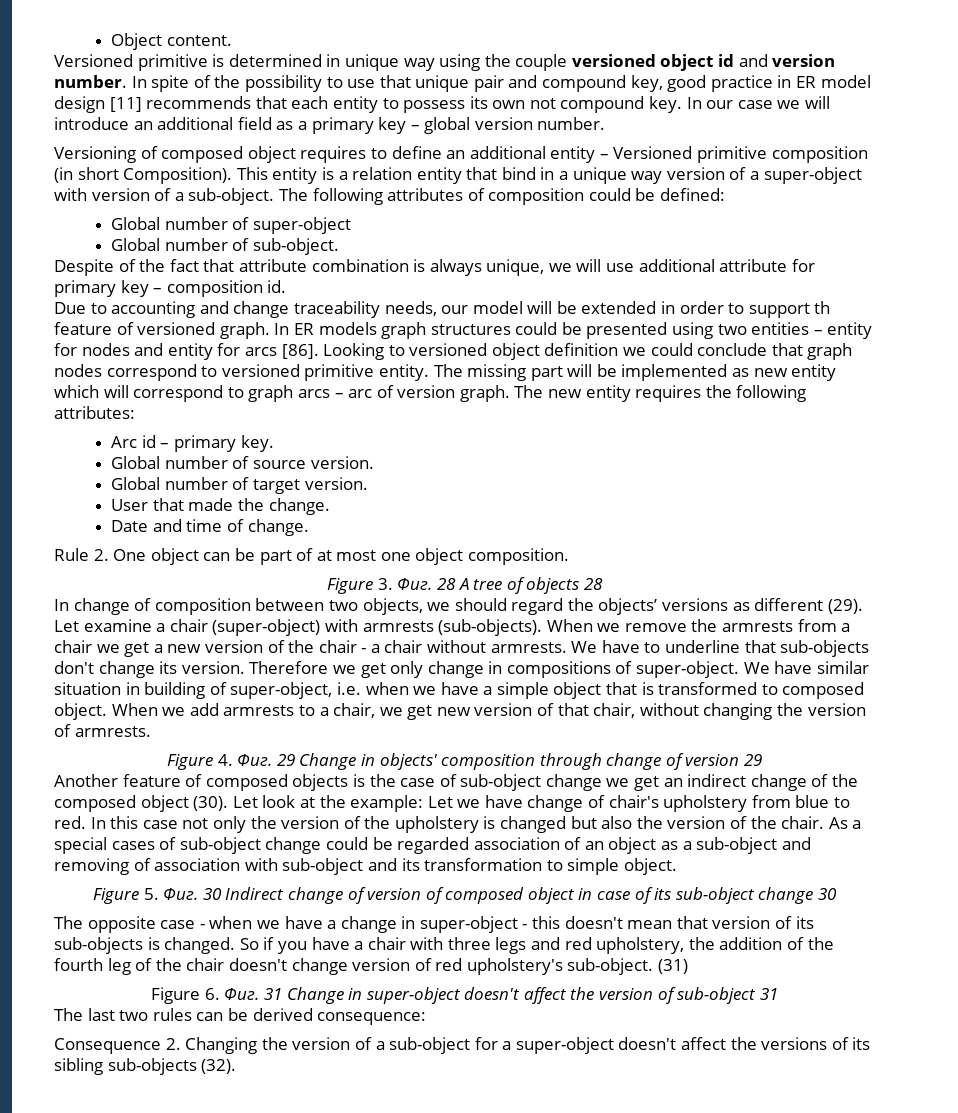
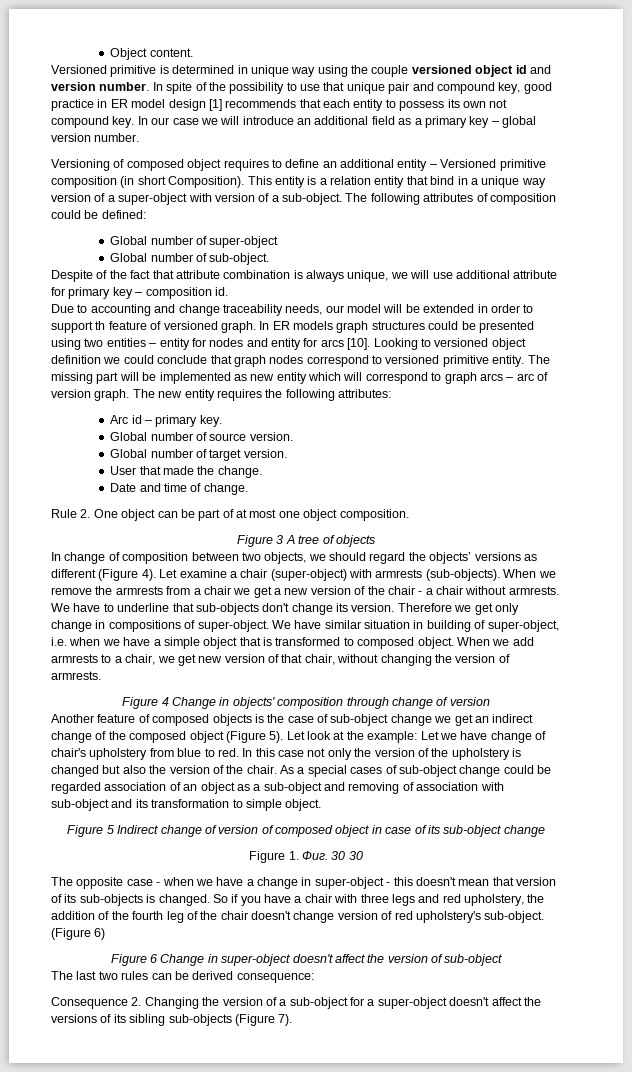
[109,97,142,112] [11] -> [208,99,222,111] [1]
[281,344,319,359] [86]. -> [347,338,371,350] [10].
[377,578,456,590] 3. Фиг. 28 -> [276,535,284,544] 3
[583,578,603,590] 28 -> (375, 541) none
[827,599,863,614] (29). -> [98,569,156,581] (Figure 4).
[217,754,295,766] 4. Фиг. 29 -> [161,697,169,706] 4
[744,754,763,766] 29 -> (490, 701) none
[193,796,229,811] (30). -> [225,731,284,743] (Figure 5).
[143,888,222,900] 5. Фиг. 30 -> [106,825,114,834] 5
(814, 895) none -> [249,851,346,863] // Figure 1. Фиг. 30
[658,959,689,974] [151,987,282,1004] (31) // Figure 6. Фиг. 31 -> [51,928,106,940] [110,954,157,966] (Figure 6) // Figure 6
[759,988,778,1000] 31 -> (503, 960) none
[201,1059,237,1074] (32). -> [234,1014,293,1026] (Figure 7).

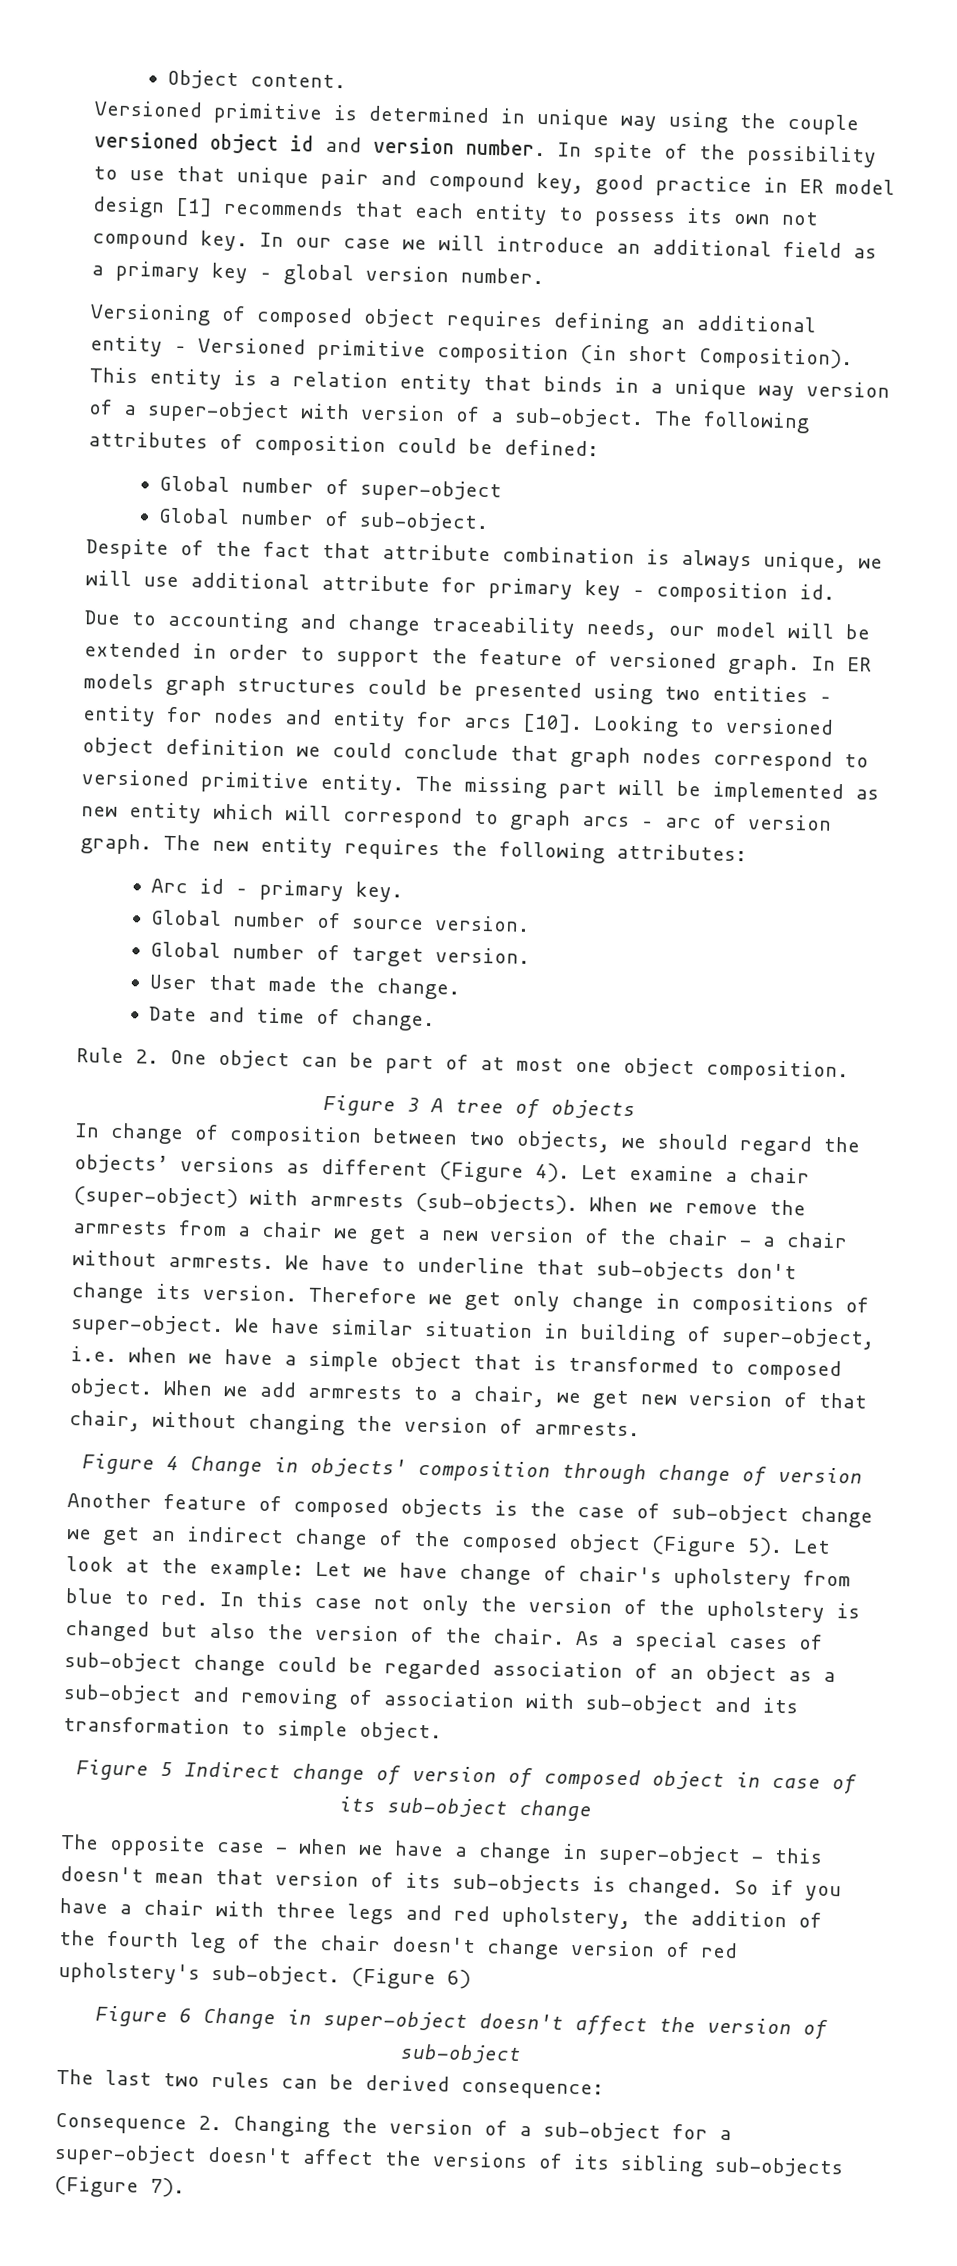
[271,159,320,168] to define -> [553,312,650,335] defining
[430,176,455,185] bind -> [543,376,603,393] binds
[95,321,106,330] th -> [431,647,468,664] the
[249,851,363,863] // Figure 1. Фиг. 30 30 -> (592, 1810) none

